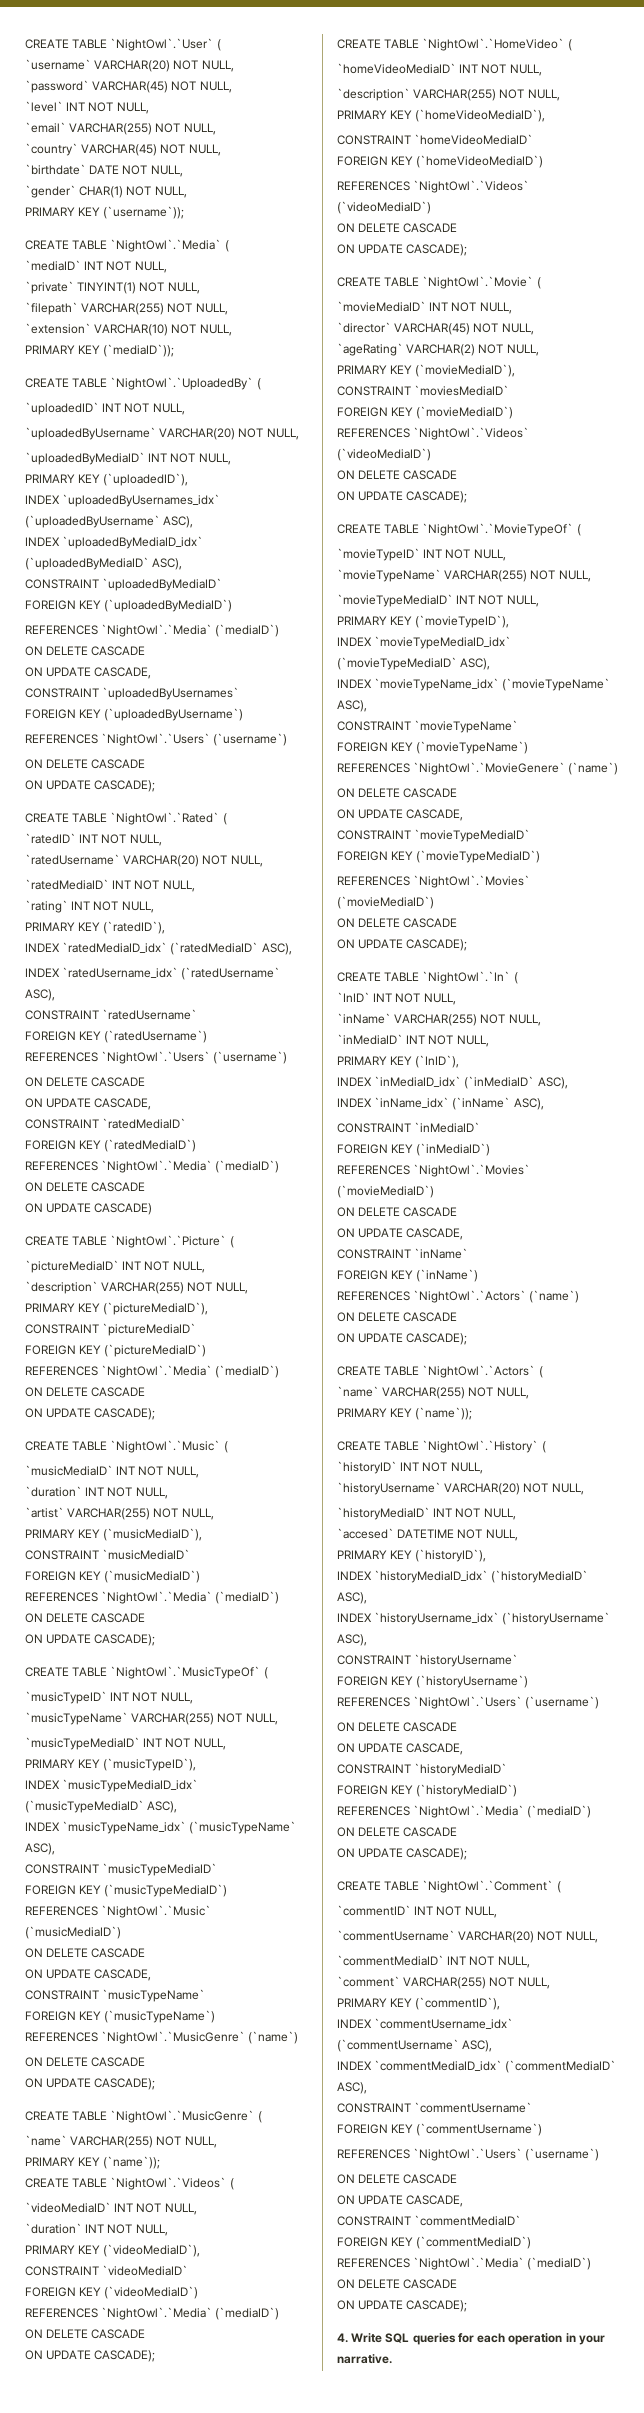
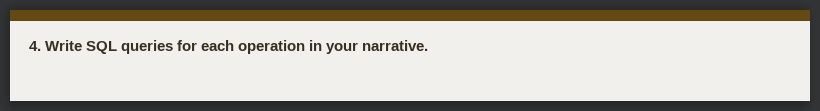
[25,38,221,51] [25,59,234,72] [25,80,232,93] [25,101,149,114] [25,122,216,135] [25,143,221,156] [25,164,183,177] [25,185,187,198] [25,206,185,219] [25,239,229,252] [25,260,167,273] [25,281,200,294] [25,302,228,315] [25,323,232,336] [25,344,175,357] [25,377,261,390] [25,402,185,415] [25,427,299,440] [25,452,231,465] [25,473,189,486] [25,494,221,507] [25,515,194,528] [25,536,204,549] [25,557,183,570] [25,578,223,591] [25,599,233,612] [25,624,280,637] [25,646,146,656] [25,667,152,679] [25,687,240,700] [25,708,244,721] [25,733,288,746] [25,759,146,769] [25,780,156,792] [25,812,227,825] [25,833,162,846] [25,854,263,867] [25,879,195,892] [25,900,154,913] [25,921,166,934] [25,942,292,955] [25,967,281,980] [25,989,55,1001] [25,1009,198,1020] [25,1030,208,1043] [25,1051,288,1064] [25,1077,146,1087] [25,1098,152,1110] [25,1118,187,1129] [25,1139,197,1152] [25,1160,280,1173] [25,1182,146,1192] [25,1203,153,1215] [25,1235,234,1248] [25,1260,205,1273] [25,1281,248,1294] [25,1302,209,1315] [25,1323,197,1336] [25,1344,207,1357] [25,1365,280,1378] [25,1387,146,1397] [25,1408,156,1420] [25,1440,228,1453] [25,1465,199,1478] [25,1486,168,1499] [25,1507,214,1520] [25,1528,203,1541] [25,1549,191,1560] [25,1570,201,1583] [25,1591,280,1604] [25,1613,146,1623] [25,1634,156,1646] [25,1666,268,1679] [25,1691,193,1704] [25,1712,278,1725] [25,1737,226,1750] [25,1758,197,1771] [25,1779,199,1792] [25,1800,178,1813] [25,1821,297,1834] [25,1843,55,1855] [25,1863,218,1876] [25,1884,228,1897] [25,1905,212,1918] [25,1926,121,1939] [25,1948,146,1958] [25,1969,152,1981] [25,1989,206,2002] [25,2010,216,2023] [25,2031,299,2044] [25,2057,146,2067] [25,2078,156,2090] [25,2110,262,2123] [25,2135,217,2148] [25,2156,161,2169] [25,2177,234,2190] [25,2202,197,2215] [25,2223,168,2236] [25,2244,201,2257] [25,2265,189,2276] [25,2286,199,2299] [25,2307,280,2320] [25,2329,146,2339] [25,2350,156,2362] [337,38,572,51] [337,63,542,76] [337,88,560,101] [337,109,546,122] [337,134,534,145] [337,155,544,168] [337,180,530,193] [337,201,431,214] [337,223,458,233] [337,244,468,256] [337,276,541,289] [337,301,512,314] [337,322,534,335] [337,343,539,356] [337,364,516,377] [337,385,510,396] [337,406,514,419] [337,427,530,440] [337,448,431,461] [337,470,458,480] [337,491,468,503] [337,523,581,536] [337,548,506,561] [337,569,591,582] [337,594,539,607] [337,615,510,628] [337,636,512,649] [337,657,491,670] [337,678,611,691] [337,700,367,712] [337,720,519,733] [337,741,529,754] [337,762,619,775] [337,788,458,798] [337,809,464,821] [337,829,531,842] [337,850,541,863] [337,875,531,888] [337,896,434,909] [337,918,458,928] [337,939,468,951] [337,971,518,984] [337,992,456,1005] [337,1013,541,1026] [337,1034,489,1047] [337,1055,460,1068] [337,1076,568,1089] [337,1097,544,1110] [337,1122,481,1133] [337,1143,491,1156] [337,1164,531,1177] [337,1185,434,1198] [337,1207,458,1217] [337,1228,464,1240] [337,1248,469,1259] [337,1269,479,1282] [337,1290,580,1303] [337,1312,458,1322] [337,1333,468,1345] [337,1365,543,1378] [337,1386,529,1399] [337,1407,473,1420] [337,1440,546,1453] [337,1461,483,1474] [337,1482,584,1495] [337,1507,516,1520] [337,1528,518,1541] [337,1549,487,1562] [337,1570,589,1583] [337,1592,367,1604] [337,1612,611,1625] [337,1634,367,1646] [337,1654,519,1667] [337,1675,529,1688] [337,1696,600,1709] [337,1722,458,1732] [337,1743,464,1755] [337,1763,508,1776] [337,1784,518,1797] [337,1805,592,1818] [337,1827,458,1837] [337,1848,468,1860] [337,1880,561,1893] [337,1905,497,1918] [337,1930,598,1943] [337,1955,530,1968] [337,1976,550,1989] [337,1997,501,2010] [337,2018,514,2029] [337,2039,493,2052] [337,2060,617,2073] [337,2082,367,2094] [337,2102,533,2113] [337,2123,543,2136] [337,2148,600,2161] [337,2174,458,2184] [337,2195,464,2207] [337,2215,522,2226] [337,2236,532,2249] [337,2257,592,2270] [337,2279,458,2289] [337,2300,468,2312] CREATE TABLE `NightOwl`.`User` ( // `username` VARCHAR(20) NOT NULL, // `password` VARCHAR(45) NOT NULL, // `level` INT NOT NULL, // `email` VARCHAR(255) NOT NULL, // `country` VARCHAR(45) NOT NULL, // `birthdate` DATE NOT NULL, // `gender` CHAR(1) NOT NULL, // PRIMARY KEY (`username`)); // CREATE TABLE `NightOwl`.`Media` ( // `mediaID` INT NOT NULL, // `private` TINYINT(1) NOT NULL, // `filepath` VARCHAR(255) NOT NULL, // `extension` VARCHAR(10) NOT NULL, // PRIMARY KEY (`mediaID`)); // CREATE TABLE `NightOwl`.`UploadedBy` ( // `uploadedID` INT NOT NULL, // `uploadedByUsername` VARCHAR(20) NOT NULL, // `uploadedByMediaID` INT NOT NULL, // PRIMARY KEY (`uploadedID`), // INDEX `uploadedByUsernames_idx` (`uploadedByUsername` ASC), // INDEX `uploadedByMediaID_idx` (`uploadedByMediaID` ASC), // CONSTRAINT `uploadedByMediaID` // FOREIGN KEY (`uploadedByMediaID`) // REFERENCES `NightOwl`.`Media` (`mediaID`) // ON DELETE CASCADE // ON UPDATE CASCADE, // CONSTRAINT `uploadedByUsernames` // FOREIGN KEY (`uploadedByUsername`) // REFERENCES `NightOwl`.`Users` (`username`) // ON DELETE CASCADE // ON UPDATE CASCADE); // CREATE TABLE `NightOwl`.`Rated` ( // `ratedID` INT NOT NULL, // `ratedUsername` VARCHAR(20) NOT NULL, // `ratedMediaID` INT NOT NULL, // `rating` INT NOT NULL, // PRIMARY KEY (`ratedID`), // INDEX `ratedMediaID_idx` (`ratedMediaID` ASC), // INDEX `ratedUsername_idx` (`ratedUsername` ASC), // CONSTRAINT `ratedUsername` // FOREIGN KEY (`ratedUsername`) // REFERENCES `NightOwl`.`Users` (`username`) // ON DELETE CASCADE // ON UPDATE CASCADE, // CONSTRAINT `ratedMediaID` // FOREIGN KEY (`ratedMediaID`) // REFERENCES `NightOwl`.`Media` (`mediaID`) // ON DELETE CASCADE // ON UPDATE CASCADE) // CREATE TABLE `NightOwl`.`Picture` ( // `pictureMediaID` INT NOT NULL, // `description` VARCHAR(255) NOT NULL, // PRIMARY KEY (`pictureMediaID`), // CONSTRAINT `pictureMediaID` // FOREIGN KEY (`pictureMediaID`) // REFERENCES `NightOwl`.`Media` (`mediaID`) // ON DELETE CASCADE // ON UPDATE CASCADE); // CREATE TABLE `NightOwl`.`Music` ( // `musicMediaID` INT NOT NULL, // `duration` INT NOT NULL, // `artist` VARCHAR(255) NOT NULL, // PRIMARY KEY (`musicMediaID`), // CONSTRAINT `musicMediaID` // FOREIGN KEY (`musicMediaID`) // REFERENCES `NightOwl`.`Media` (`mediaID`) // ON DELETE CASCADE // ON UPDATE CASCADE); // CREATE TABLE `NightOwl`.`MusicTypeOf` ( // `musicTypeID` INT NOT NULL, // `musicTypeName` VARCHAR(255) NOT NULL, // `musicTypeMediaID` INT NOT NULL, // PRIMARY KEY (`musicTypeID`), // INDEX `musicTypeMediaID_idx` (`musicTypeMediaID` ASC), // INDEX `musicTypeName_idx` (`musicTypeName` ASC), // CONSTRAINT `musicTypeMediaID` // FOREIGN KEY (`musicTypeMediaID`) // REFERENCES `NightOwl`.`Music` (`musicMediaID`) // ON DELETE CASCADE // ON UPDATE CASCADE, // CONSTRAINT `musicTypeName` // FOREIGN KEY (`musicTypeName`) // REFERENCES `NightOwl`.`MusicGenre` (`name`) // ON DELETE CASCADE // ON UPDATE CASCADE); // CREATE TABLE `NightOwl`.`MusicGenre` ( // `name` VARCHAR(255) NOT NULL, // PRIMARY KEY (`name`)); // CREATE TABLE `NightOwl`.`Videos` ( // `videoMediaID` INT NOT NULL, // `duration` INT NOT NULL, // PRIMARY KEY (`videoMediaID`), // CONSTRAINT `videoMediaID` // FOREIGN KEY (`videoMediaID`) // REFERENCES `NightOwl`.`Media` (`mediaID`) // ON DELETE CASCADE // ON UPDATE CASCADE); // CREATE TABLE `NightOwl`.`HomeVideo` ( // `homeVideoMediaID` INT NOT NULL, // `description` VARCHAR(255) NOT NULL, // PRIMARY KEY (`homeVideoMediaID`), // CONSTRAINT `homeVideoMediaID` // FOREIGN KEY (`homeVideoMediaID`) // REFERENCES `NightOwl`.`Videos` (`videoMediaID`) // ON DELETE CASCADE // ON UPDATE CASCADE); // CREATE TABLE `NightOwl`.`Movie` ( // `movieMediaID` INT NOT NULL, // `director` VARCHAR(45) NOT NULL, // `ageRating` VARCHAR(2) NOT NULL, // PRIMARY KEY (`movieMediaID`), // CONSTRAINT `moviesMediaID` // FOREIGN KEY (`movieMediaID`) // REFERENCES `NightOwl`.`Videos` (`videoMediaID`) // ON DELETE CASCADE // ON UPDATE CASCADE); // CREATE TABLE `NightOwl`.`MovieTypeOf` ( // `movieTypeID` INT NOT NULL, // `movieTypeName` VARCHAR(255) NOT NULL, // `movieTypeMediaID` INT NOT NULL, // PRIMARY KEY (`movieTypeID`), // INDEX `movieTypeMediaID_idx` (`movieTypeMediaID` ASC), // INDEX `movieTypeName_idx` (`movieTypeName` ASC), // CONSTRAINT `movieTypeName` // FOREIGN KEY (`movieTypeName`) // REFERENCES `NightOwl`.`MovieGenere` (`name`) // ON DELETE CASCADE // ON UPDATE CASCADE, // CONSTRAINT `movieTypeMediaID` // FOREIGN KEY (`movieTypeMediaID`) // REFERENCES `NightOwl`.`Movies` (`movieMediaID`) // ON DELETE CASCADE // ON UPDATE CASCADE); // CREATE TABLE `NightOwl`.`In` ( // `InID` INT NOT NULL, // `inName` VARCHAR(255) NOT NULL, // `inMediaID` INT NOT NULL, // PRIMARY KEY (`InID`), // INDEX `inMediaID_idx` (`inMediaID` ASC), // INDEX `inName_idx` (`inName` ASC), // CONSTRAINT `inMediaID` // FOREIGN KEY (`inMediaID`) // REFERENCES `NightOwl`.`Movies` (`movieMediaID`) // ON DELETE CASCADE // ON UPDATE CASCADE, // CONSTRAINT `inName` // FOREIGN KEY (`inName`) // REFERENCES `NightOwl`.`Actors` (`name`) // ON DELETE CASCADE // ON UPDATE CASCADE); // CREATE TABLE `NightOwl`.`Actors` ( // `name` VARCHAR(255) NOT NULL, // PRIMARY KEY (`name`)); // CREATE TABLE `NightOwl`.`History` ( // `historyID` INT NOT NULL, // `historyUsername` VARCHAR(20) NOT NULL, // `historyMediaID` INT NOT NULL, // `accesed` DATETIME NOT NULL, // PRIMARY KEY (`historyID`), // INDEX `historyMediaID_idx` (`historyMediaID` ASC), // INDEX `historyUsername_idx` (`historyUsername` ASC), // CONSTRAINT `historyUsername` // FOREIGN KEY (`historyUsername`) // REFERENCES `NightOwl`.`Users` (`username`) // ON DELETE CASCADE // ON UPDATE CASCADE, // CONSTRAINT `historyMediaID` // FOREIGN KEY (`historyMediaID`) // REFERENCES `NightOwl`.`Media` (`mediaID`) // ON DELETE CASCADE // ON UPDATE CASCADE); // CREATE TABLE `NightOwl`.`Comment` ( // `commentID` INT NOT NULL, // `commentUsername` VARCHAR(20) NOT NULL, // `commentMediaID` INT NOT NULL, // `comment` VARCHAR(255) NOT NULL, // PRIMARY KEY (`commentID`), // INDEX `commentUsername_idx` (`commentUsername` ASC), // INDEX `commentMediaID_idx` (`commentMediaID` ASC), // CONSTRAINT `commentUsername` // FOREIGN KEY (`commentUsername`) // REFERENCES `NightOwl`.`Users` (`username`) // ON DELETE CASCADE // ON UPDATE CASCADE, // CONSTRAINT `commentMediaID` // FOREIGN KEY (`commentMediaID`) // REFERENCES `NightOwl`.`Media` (`mediaID`) // ON DELETE CASCADE // ON UPDATE CASCADE); // -> (29, 46) none

